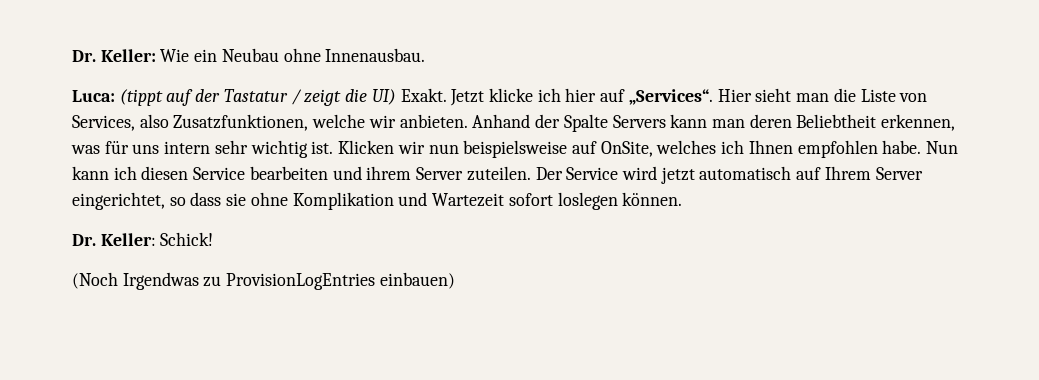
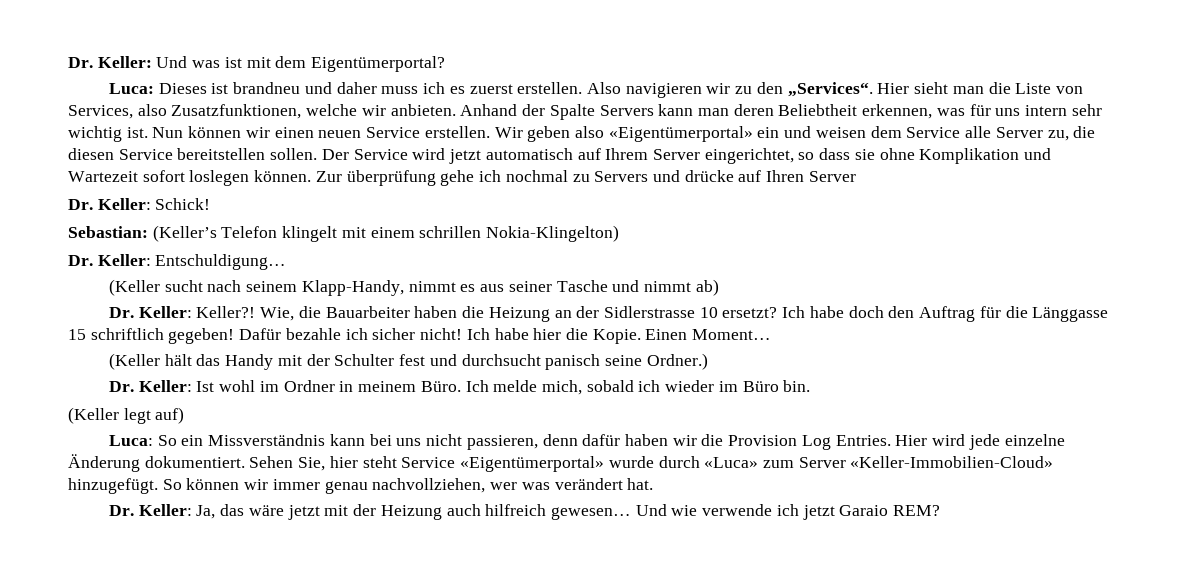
[72,48,426,62] [72,88,626,106] Dr. Keller: Wie ein Neubau ohne Innenausbau. // Luca: (tippt auf der Tastatur / zeigt die UI) Exakt. Jetzt klicke ich hier auf -> [68,56,446,72] [109,82,783,98] Dr. Keller: Und was ist mit dem Eigentümerportal? // Luca: Dieses ist brandneu und daher muss ich es zuerst erstellen. Also navigieren wir zu den
[338,140,959,158] [72,166,531,181] Klicken wir nun beispielsweise auf OnSite, welches ich Ihnen empfohlen habe. Nun kann ich diesen Service bearbeiten und ihrem Server zuteilen. -> [152,126,1096,142] [68,148,318,160] Nun können wir einen neuen Service erstellen. Wir geben also «Eigentümerportal» ein und weisen dem Service alle Server zu, die diesen Service bereitstellen sollen.
[72,232,214,246] [72,272,455,290] // Dr. Keller: Schick! // (Noch Irgendwas zu ProvisionLogEntries einbauen) -> [315,170,856,186] [68,198,211,210] [68,225,620,242] [68,254,287,270] [109,279,719,296] [109,306,1109,322] [68,328,772,344] [109,353,708,370] [109,380,811,395] [68,407,185,424] [109,434,1065,450] [68,454,1054,472] [68,478,654,494] [109,504,941,520] Zur überprüfung gehe ich nochmal zu Servers und drücke auf Ihren Server // Dr. Keller: Schick! // Sebastian: (Keller’s Telefon klingelt mit einem schrillen Nokia-Klingelton) // Dr. Keller: Entschuldigung… // (Keller sucht nach seinem Klapp-Handy, nimmt es aus seiner Tasche und nimmt ab) // Dr. Keller: Keller?! Wie, die Bauarbeiter haben die Heizung an der Sidlerstrasse 10 ersetzt? Ich habe doch den Auftrag für die Länggasse 15 schriftlich gegeben! Dafür bezahle ich sicher nicht! Ich habe hier die Kopie. Einen Moment… // (Keller hält das Handy mit der Schulter fest und durchsucht panisch seine Ordner.) // Dr. Keller: Ist wohl im Ordner in meinem Büro. Ich melde mich, sobald ich wieder im Büro bin. // (Keller legt auf) // Luca: So ein Missverständnis kann bei uns nicht passieren, denn dafür haben wir die Provision Log Entries. Hier wird jede einzelne Änderung dokumentiert. Sehen Sie, hier steht Service «Eigentümerportal» wurde durch «Luca» zum Server «Keller-Immobilien-Cloud» hinzugefügt. So können wir immer genau nachvollziehen, wer was verändert hat. // Dr. Keller: Ja, das wäre jetzt mit der Heizung auch hilfreich gewesen… Und wie verwende ich jetzt Garaio REM?

